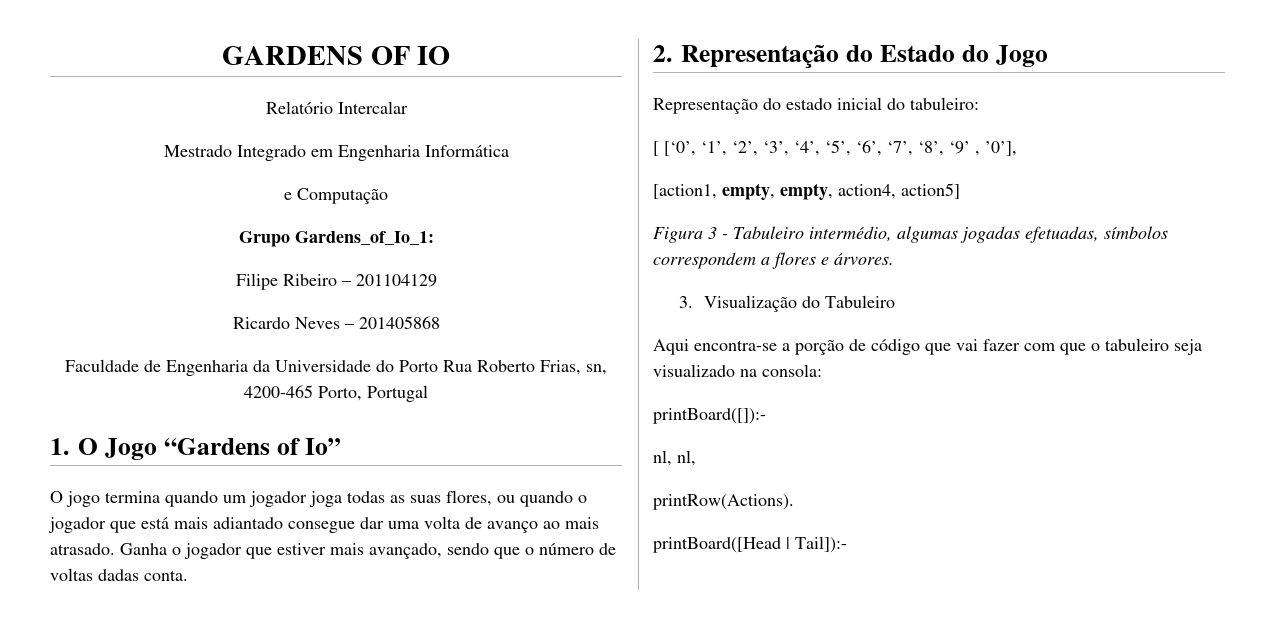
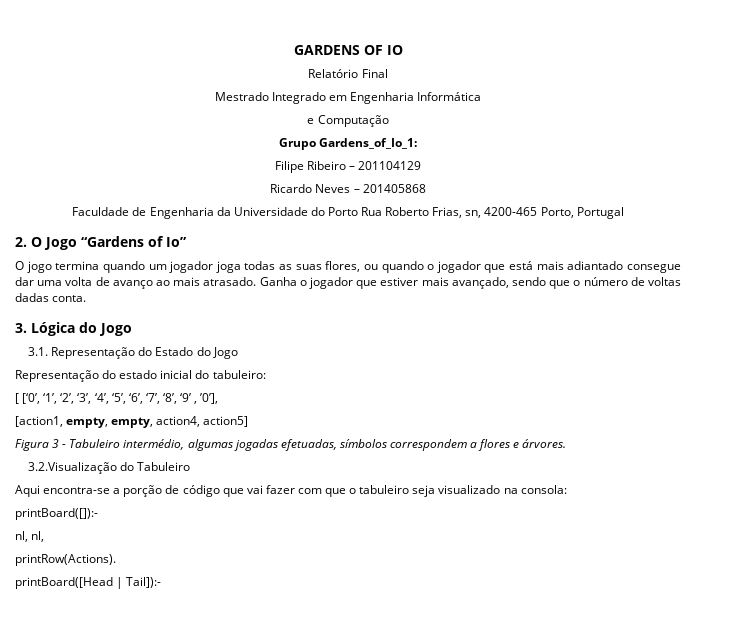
[337,101,408,114] Intercalar -> [361,69,388,78] Final
[50,438,69,455] 1. -> [15,237,27,247] 2.
[653,45,672,62] 2. -> [15,322,132,336] [28,347,49,356] 3. Lógica do Jogo // 3.1.
[678,295,798,312] 3. Visualização -> [28,462,118,474] 3.2.Visualização

